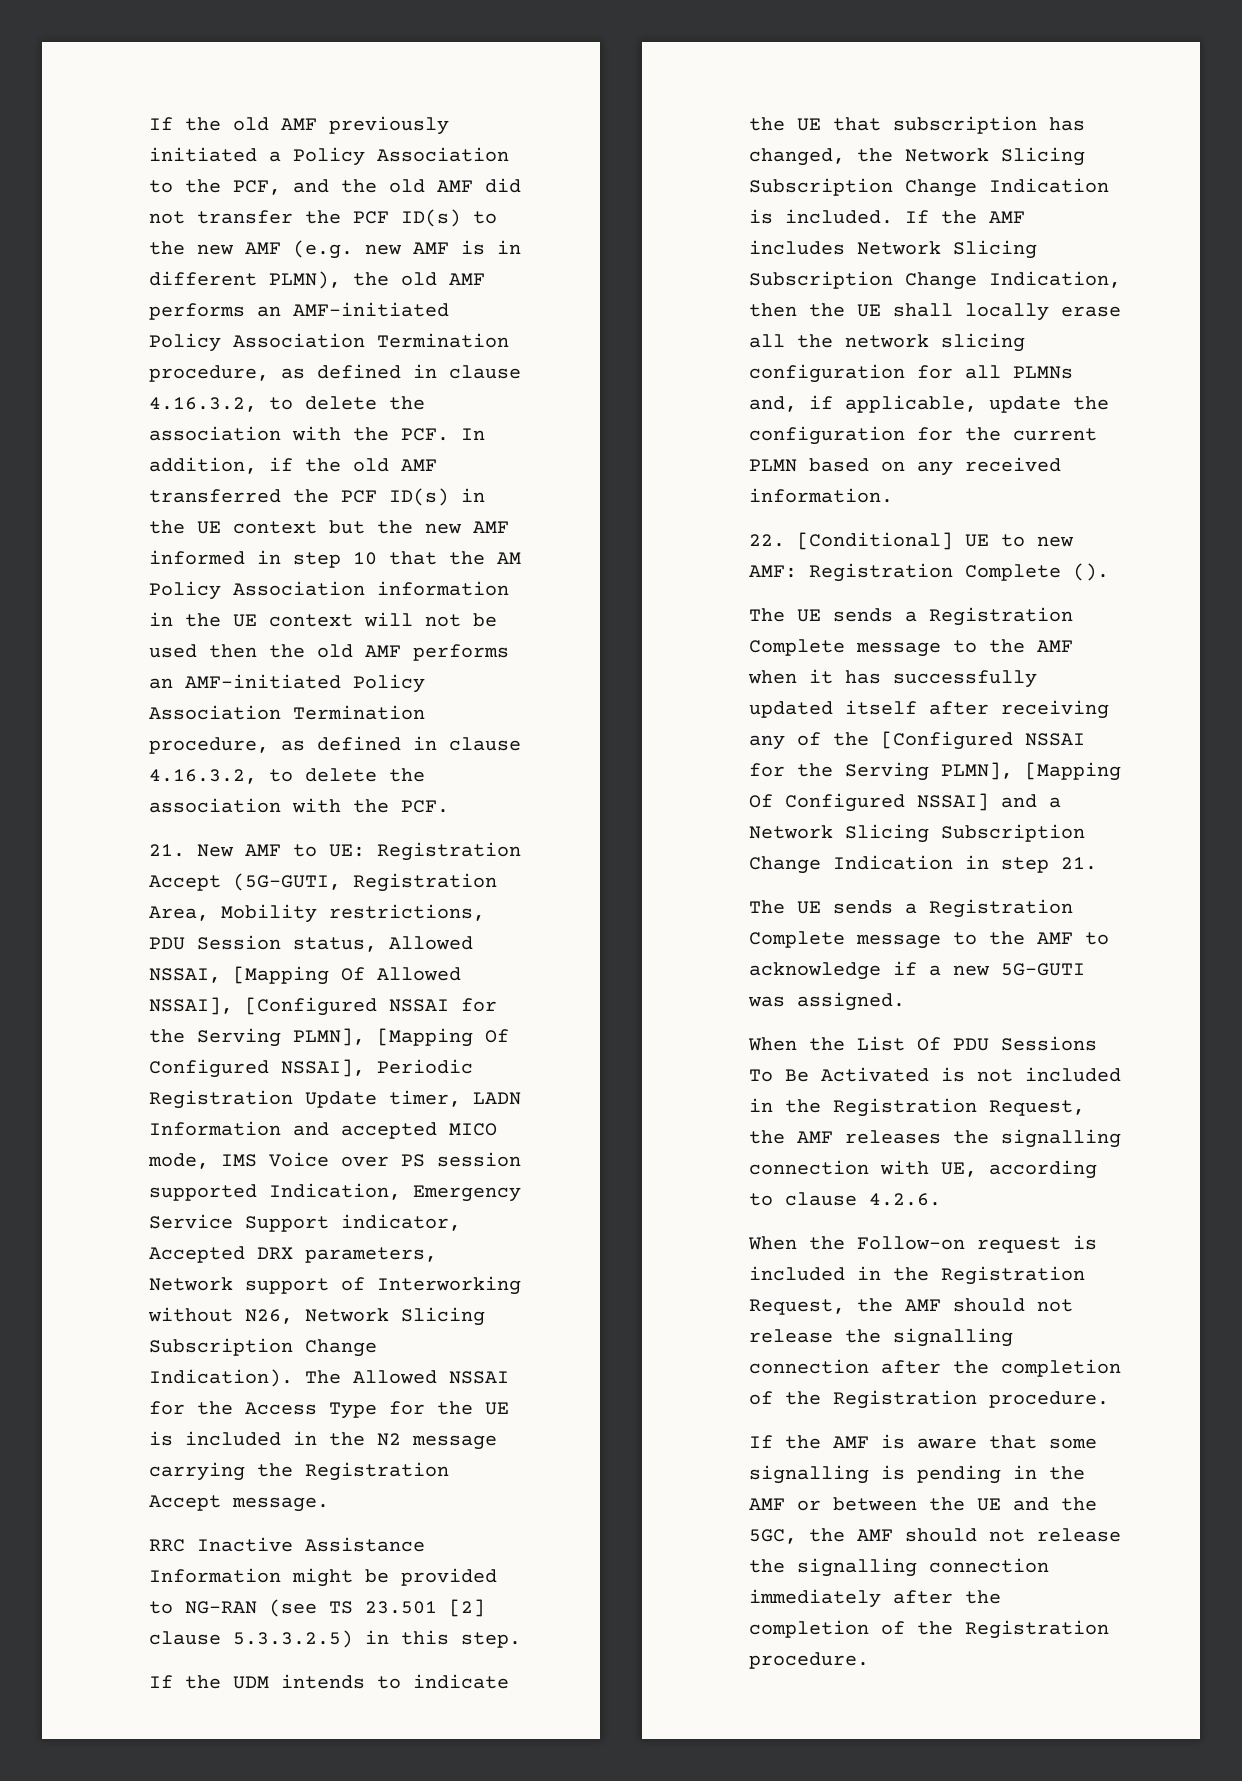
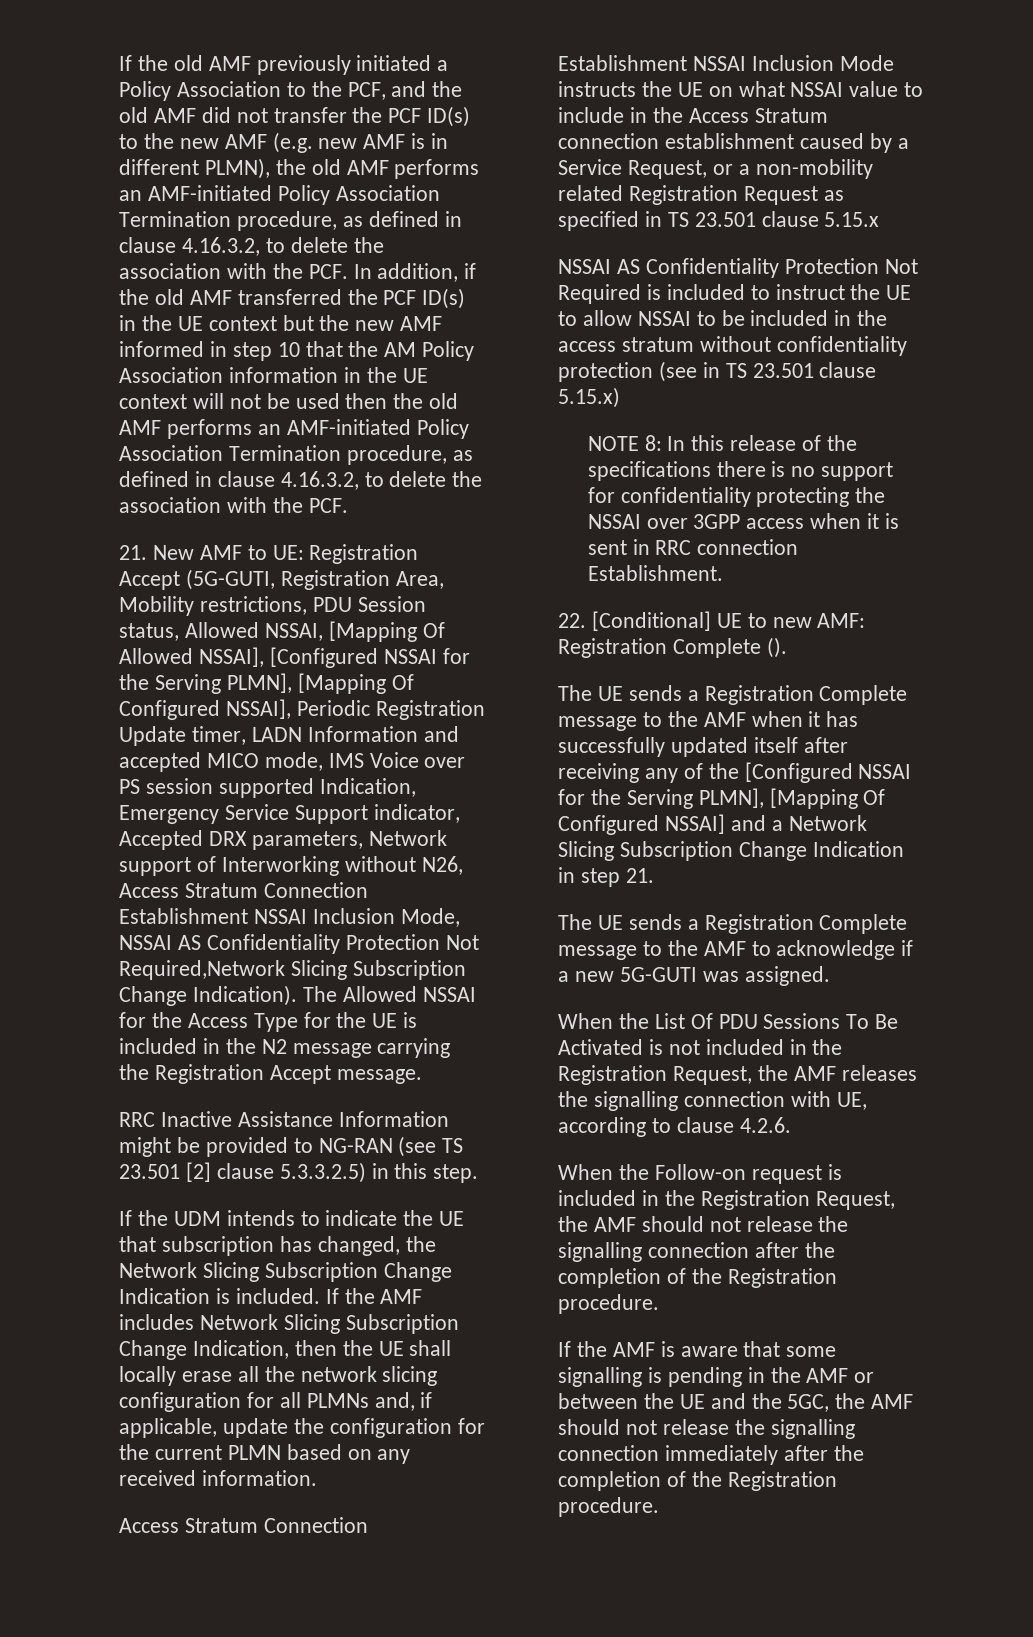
[304,1308,389,1322] Network -> [119,882,368,898] [119,908,460,927] [119,934,479,954] [119,960,286,980] Access Stratum Connection Establishment NSSAI Inclusion Mode, NSSAI AS Confidentiality Protection Not Required,Network
(893, 495) none -> [119,1517,368,1533] [558,55,894,71] [558,81,923,97] [558,107,828,123] [558,133,909,153] [558,159,873,179] [558,185,844,205] [558,211,880,231] [558,258,918,278] [558,284,912,304] [558,310,887,326] [558,336,907,356] [558,361,877,382] [558,387,621,408] [587,435,857,451] [587,461,893,481] [587,487,886,507] [587,513,899,529] [587,539,799,555] [587,565,723,581] // Access Stratum Connection Establishment NSSAI Inclusion Mode instructs the UE on what NSSAI value to include in the Access Stratum connection establishment caused by a Service Request, or a non-mobility related Registration Request as specified in TS 23.501 clause 5.15.x // NSSAI AS Confidentiality Protection Not Required is included to instruct the UE to allow NSSAI to be included in the access stratum without confidentiality protection (see in TS 23.501 clause 5.15.x) // NOTE 8: In this release of the specifications there is no support for confidentiality protecting the NSSAI over 3GPP access when it is sent in RRC connection Establishment.

